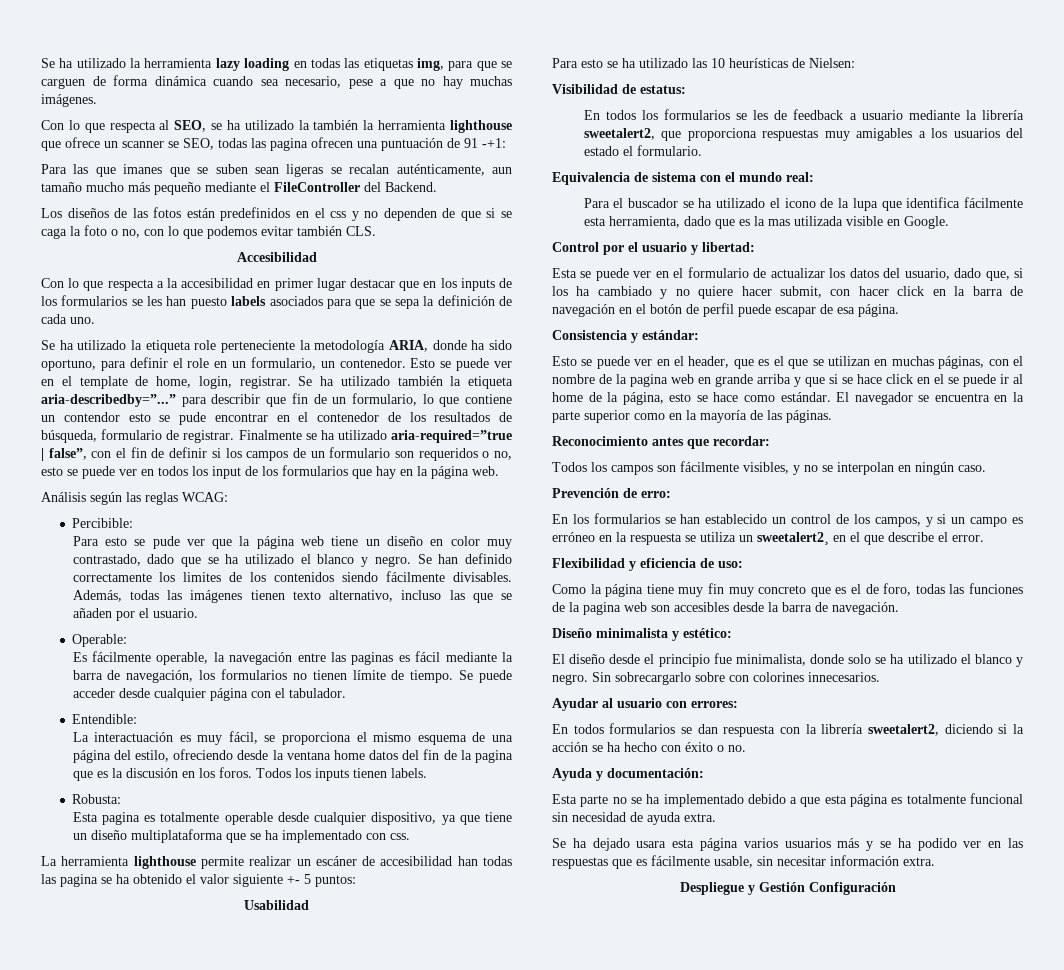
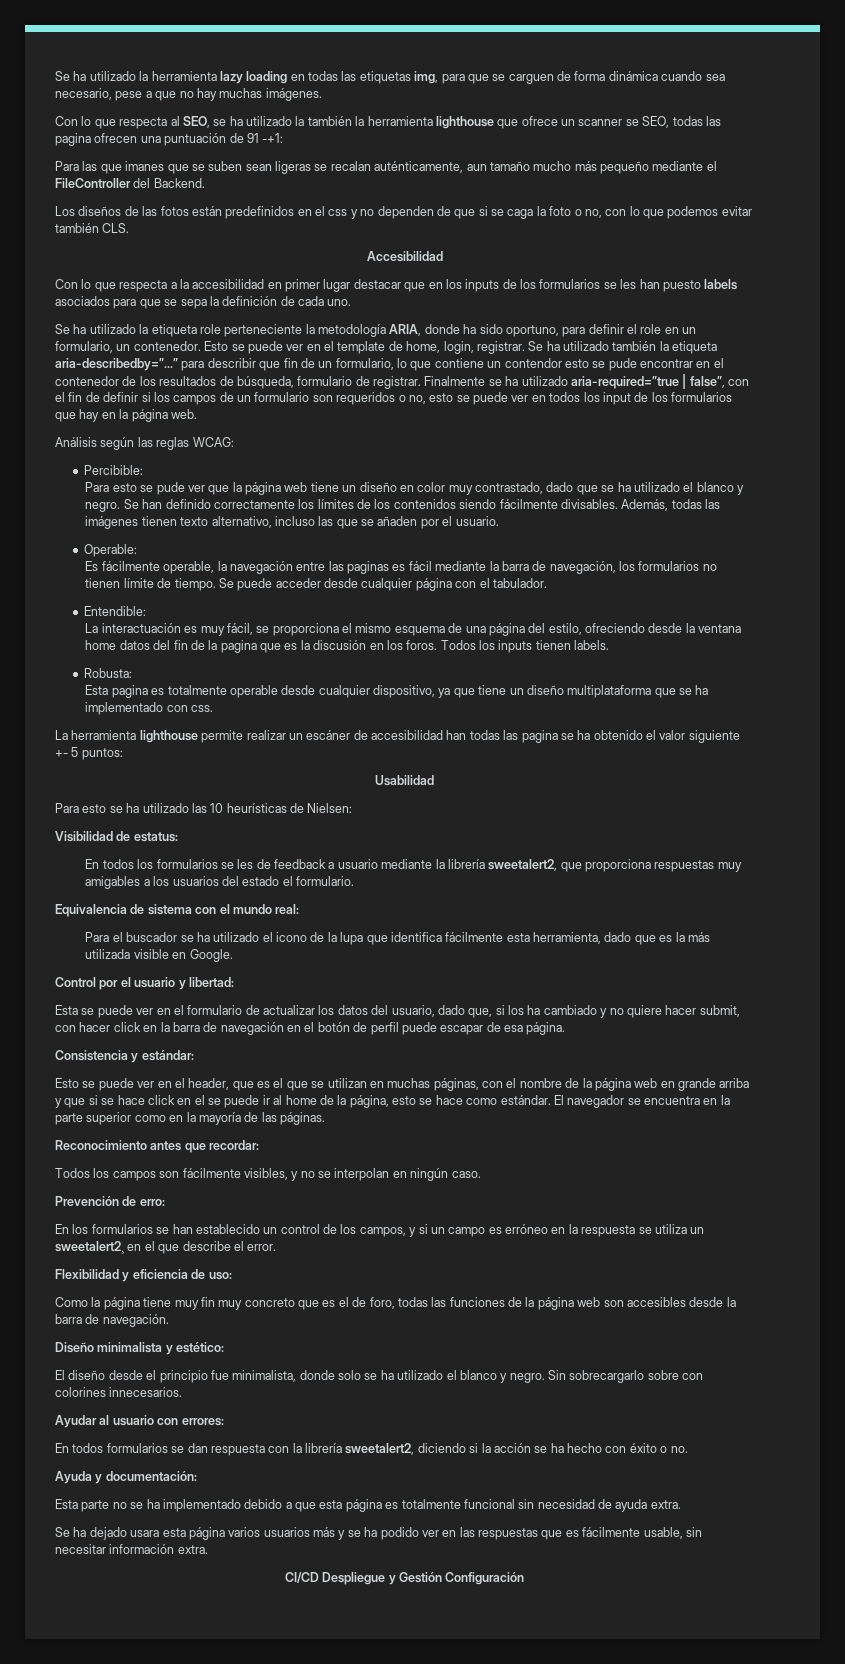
[183,572,222,582] limites -> [317,499,354,509] límites
[767,219,790,226] mas -> [687,932,710,942] más
[630,374,668,387] pagina -> [594,1078,631,1091] página
[583,602,621,615] pagina -> [537,1297,574,1310] página
(935, 861) none -> [284,1572,319,1583] CI/CD

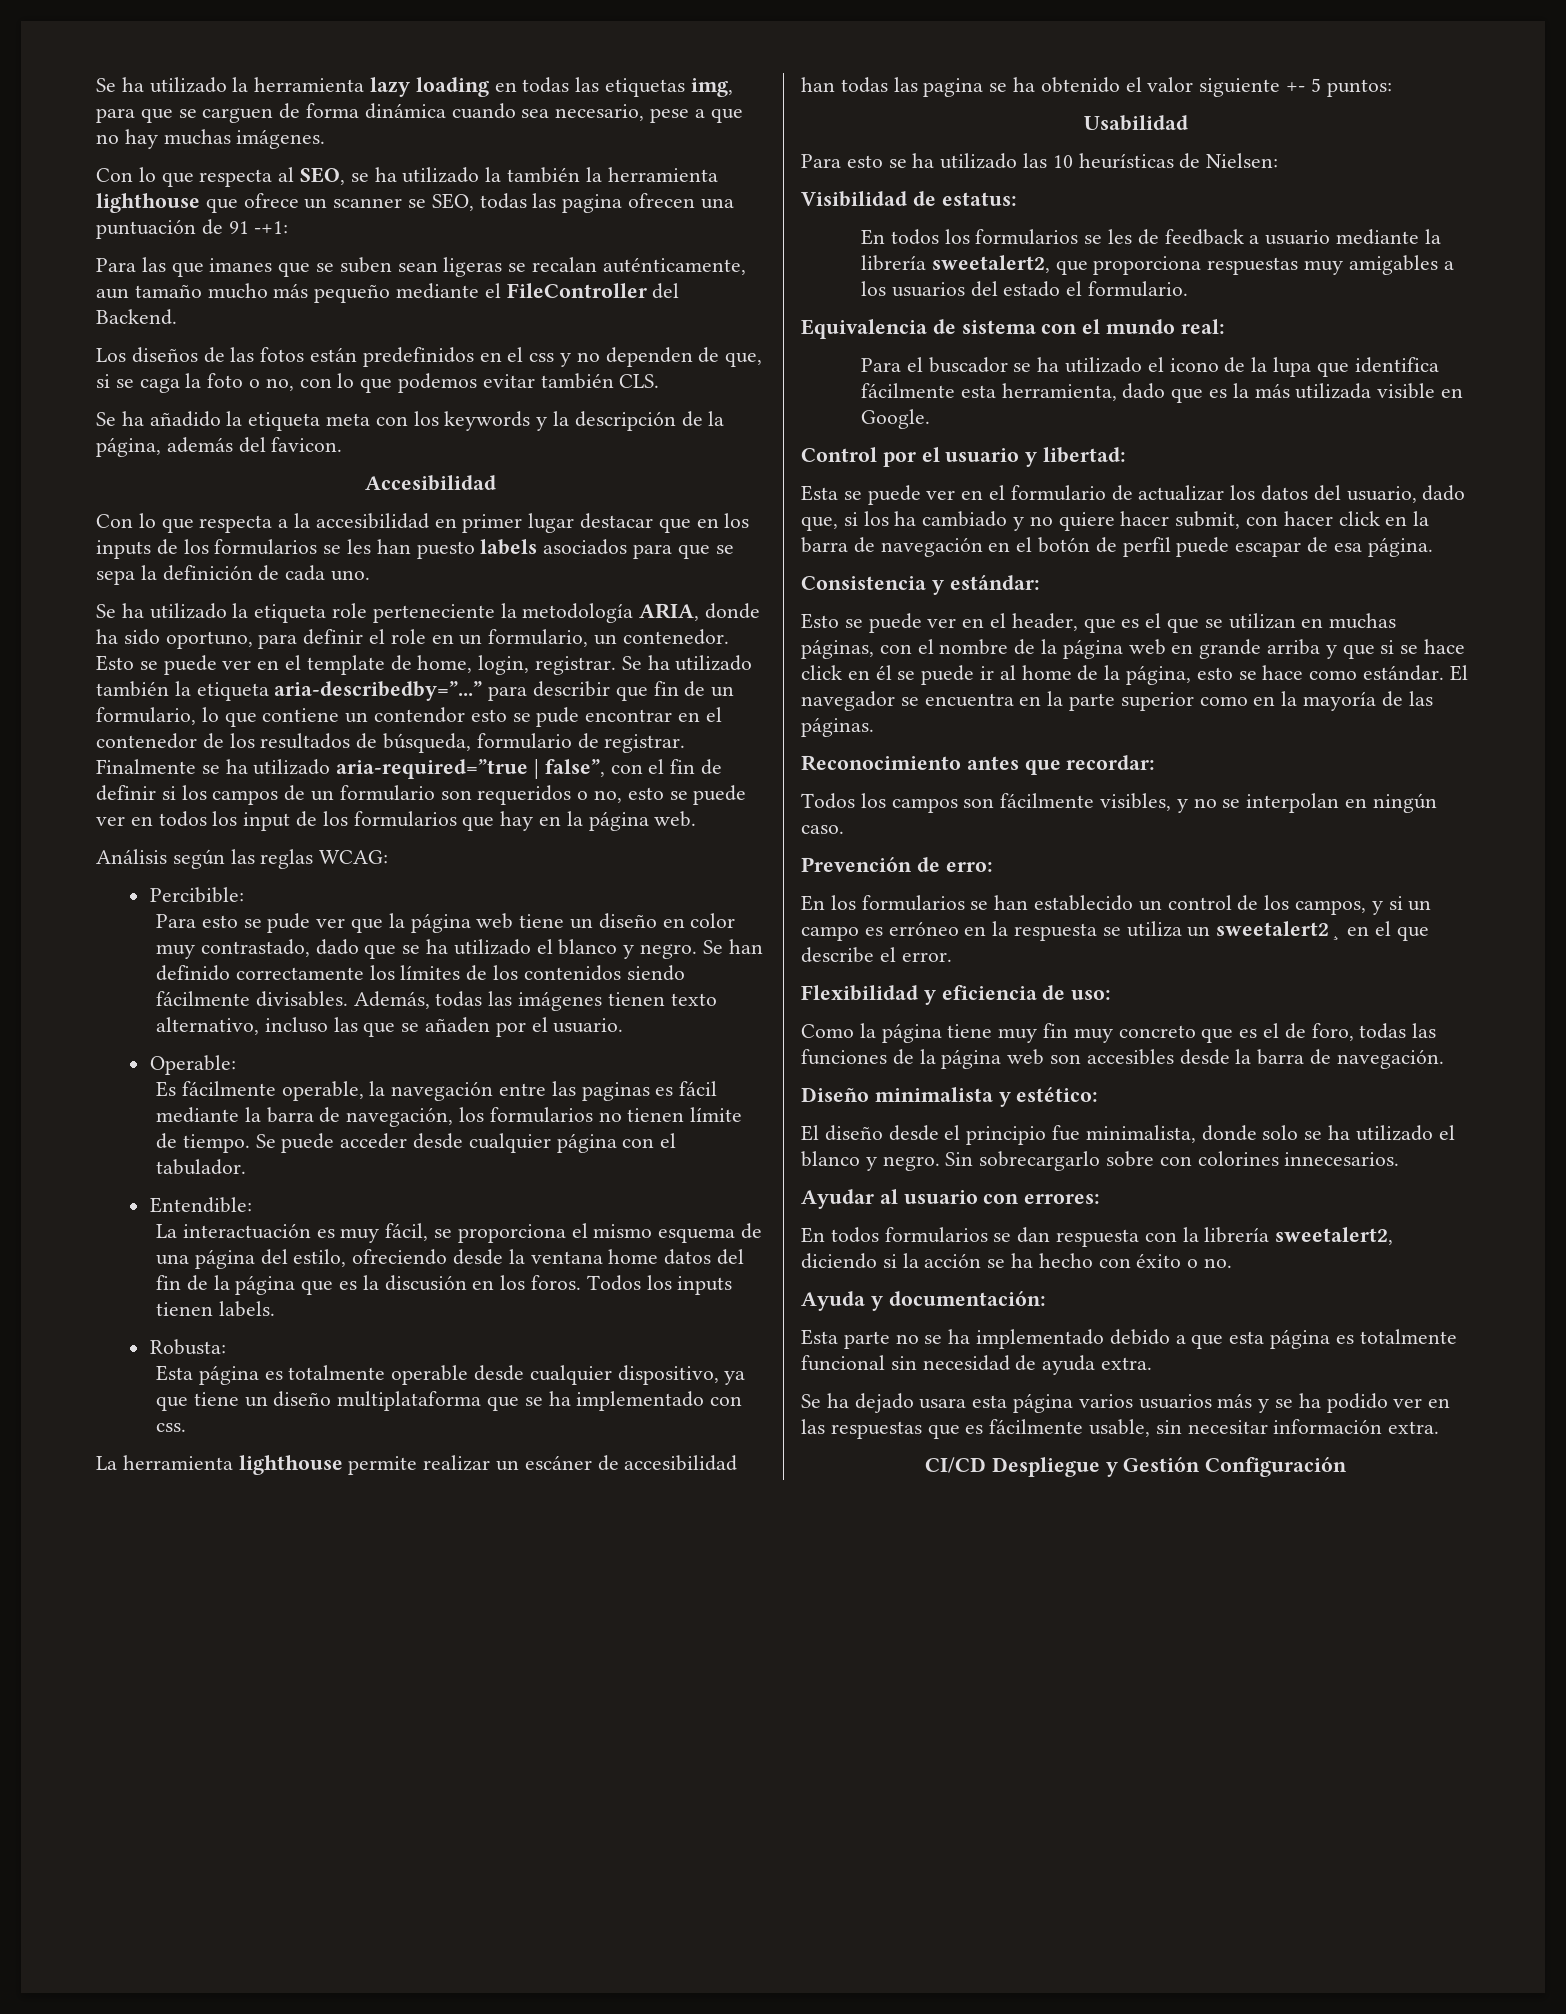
[454,209,476,219] que -> [725,352,763,367] que,
(130, 228) none -> [96,411,725,431] [96,437,343,457] // Se ha añadido la etiqueta meta con los keywords y la descripción de la página, además del favicon.
[220,640,257,653] pagina -> [235,1275,296,1295] página
[111,685,148,698] pagina -> [198,1365,259,1385] página
[194,1095,205,1105] el -> [875,665,892,680] él

